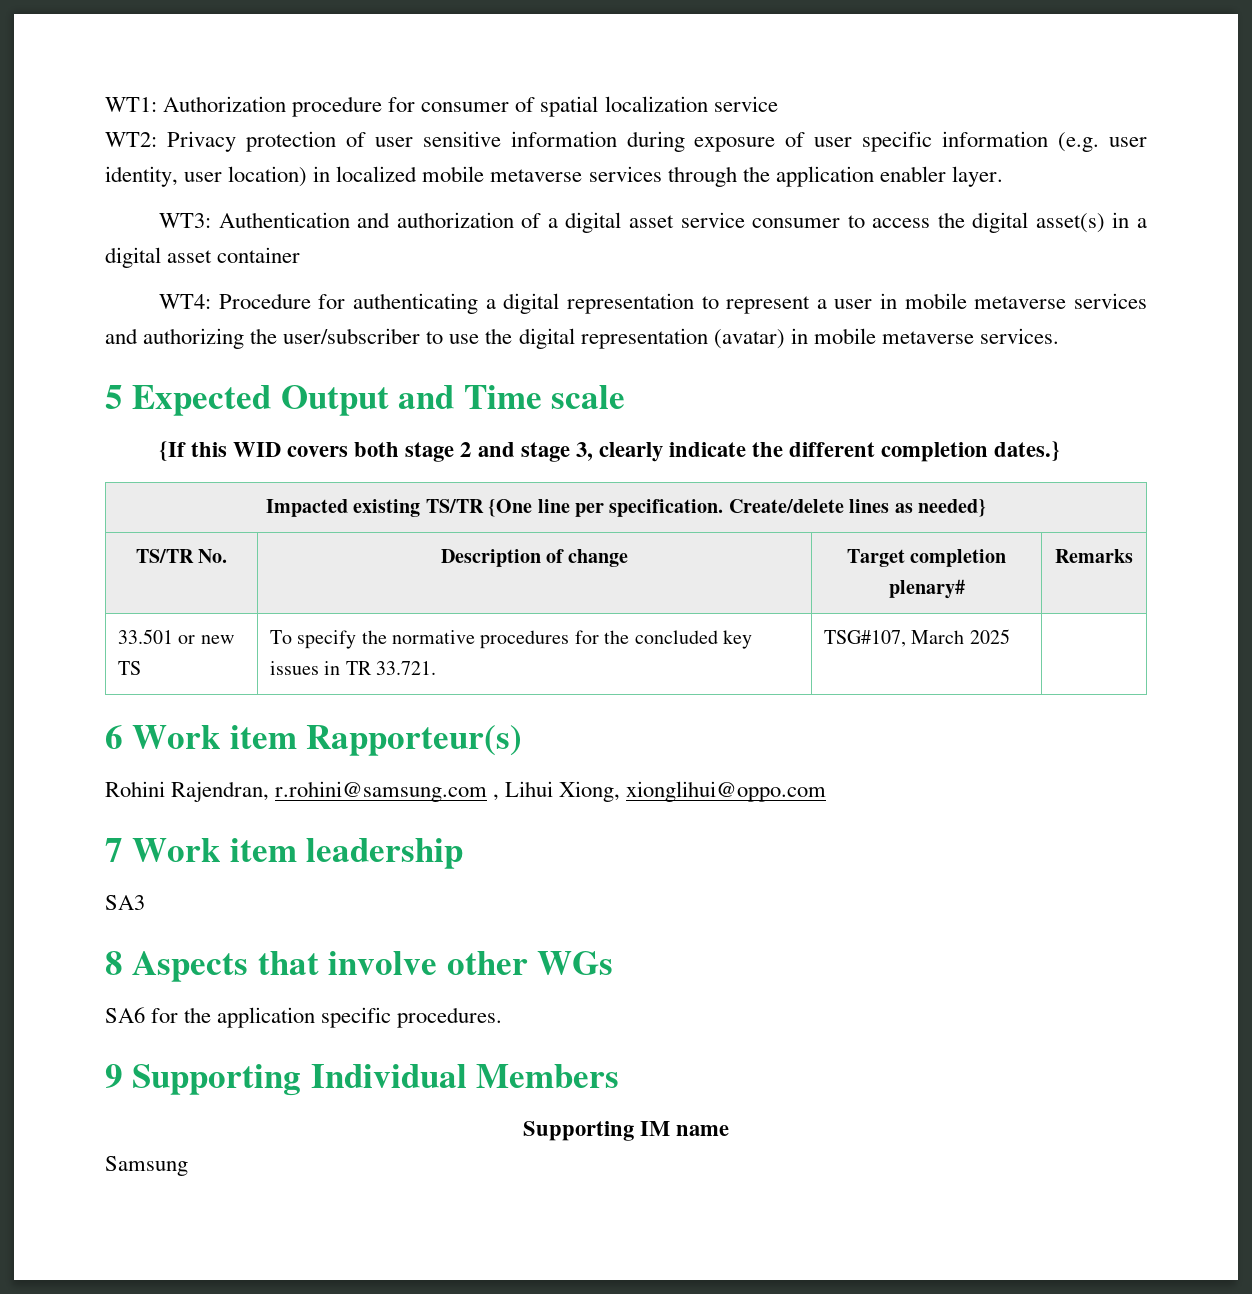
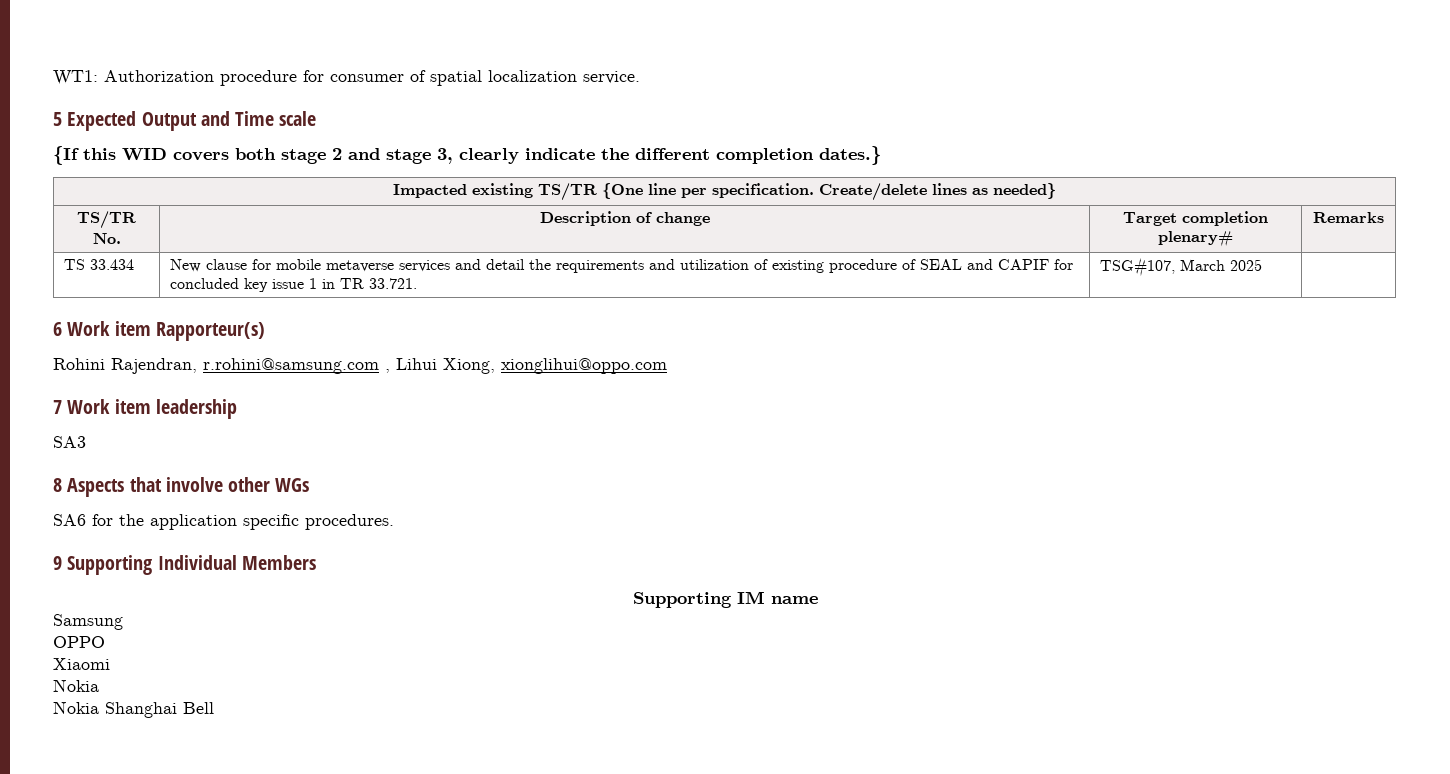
[713,96,778,112] [105,131,1147,152] [105,166,1003,187] [158,212,1147,233] [105,247,301,268] [158,293,1148,314] [105,328,1059,349] service // WT2: Privacy protection of user sensitive information during exposure of user specific information (e.g. user identity, user location) in localized mobile metaverse services through the application enabler layer. // WT3: Authentication and authorization of a digital asset service consumer to access the digital asset(s) in a digital asset container // WT4: Procedure for authenticating a digital representation to represent a user in mobile metaverse services and authorizing the user/subscriber to use the digital representation (avatar) in mobile metaverse services. -> [583,71,640,84] service.
[117,629,234,644] [117,661,141,675] [269,630,752,649] [269,661,319,675] 33.501 or new TS | To specify the normative procedures for the concluded key issues -> [64,259,135,270] [170,259,1074,273] [170,278,318,292] TS 33.434 | New clause for mobile metaverse services and detail the requirements and utilization of existing procedure of SEAL and CAPIF for concluded key issue 1
(188, 1166) none -> [53,636,105,648] [53,658,110,670] [53,679,99,692] [53,701,214,718] // OPPO // Xiaomi // Nokia // Nokia Shanghai Bell

